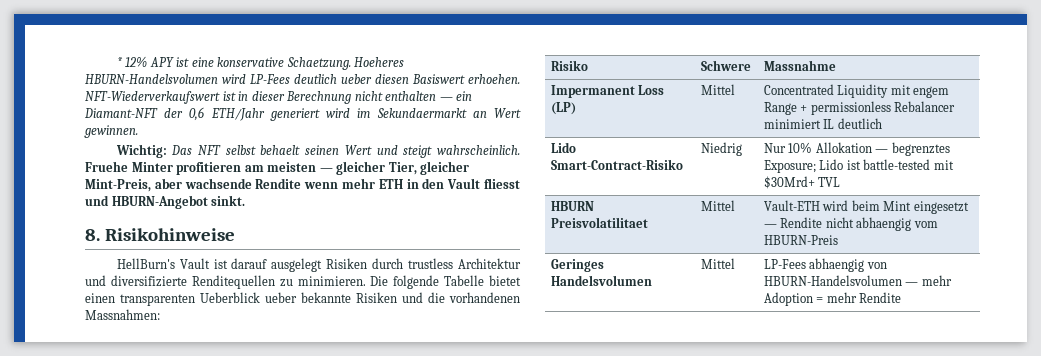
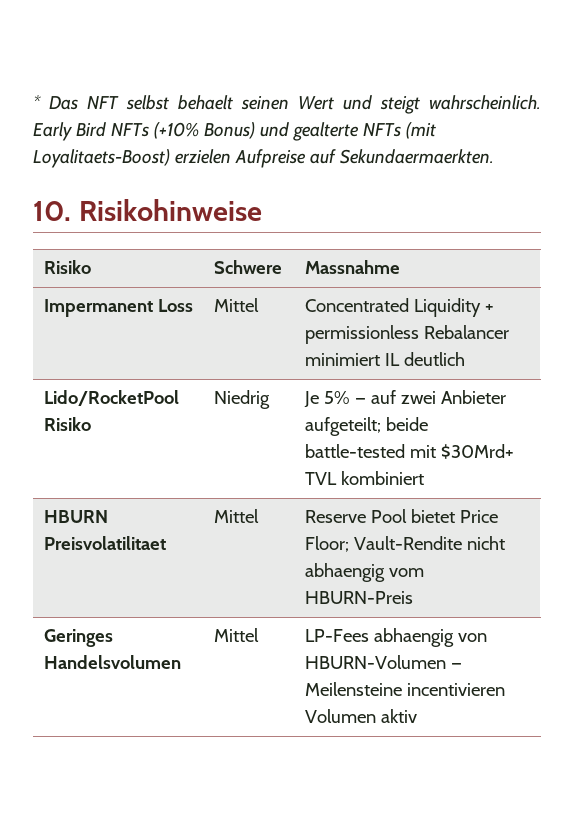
[125,56,405,70] [85,74,520,84] [85,91,473,104] [84,107,521,121] [84,125,138,138] [115,144,167,158] 12% APY ist eine konservative Schaetzung. Hoeheres HBURN-Handelsvolumen wird LP-Fees deutlich ueber diesen Basiswert erhoehen. NFT-Wiederverkaufswert ist in dieser Berechnung nicht enthalten — ein Diamant-NFT der 0,6 ETH/Jahr generiert wird im Sekundaermarkt an Wert gewinnen. // Wichtig: -> (41, 102) none
[85,161,470,175] [85,178,520,192] [85,195,246,209] [85,228,235,241] [116,258,521,272] [85,275,521,289] [85,292,520,306] [85,309,160,320] Fruehe Minter profitieren am meisten — gleicher Tier, gleicher Mint-Preis, aber wachsende Rendite wenn mehr ETH in den Vault fliesst und HBURN-Angebot sinkt. // 8. Risikohinweise // HellBurn's Vault ist darauf ausgelegt Risiken durch trustless Architektur und diversifizierte Renditequellen zu minimieren. Die folgende Tabelle bietet einen transparenten Ueberblick ueber bekannte Risiken und die vorhandenen Massnahmen: -> [33,122,436,141] [33,149,494,168] [33,199,262,221] Early Bird NFTs (+10% Bonus) und gealterte NFTs (mit Loyalitaets-Boost) erzielen Aufpreise auf Sekundaermaerkten. // 10. Risikohinweise
[550,102,576,115] (LP) -> (193, 305) none
[890,85,950,98] [763,102,797,115] mit engem Range -> (481, 307) none
[550,142,576,153] [550,159,683,170] Lido Smart-Contract-Risiko -> [43,390,179,406] [43,417,91,431] Lido/RocketPool Risiko
[763,142,950,156] [763,159,861,173] Nur 10% Allokation — begrenztes Exposure; Lido ist -> [303,390,506,408] [304,417,428,436] Je 5% — auf zwei Anbieter aufgeteilt; beide
(841, 182) none -> [340,471,424,485] kombiniert
[763,200,969,214] [763,217,823,228] Vault-ETH wird beim Mint eingesetzt — Rendite -> [304,509,498,523] [304,536,462,552] Reserve Pool bietet Price Floor; Vault-Rendite
[763,275,952,286] [763,292,902,306] HBURN-Handelsvolumen — mehr Adoption = mehr Rendite -> [304,655,462,669] [304,682,505,696] [304,709,417,723] HBURN-Volumen — Meilensteine incentivieren Volumen aktiv

